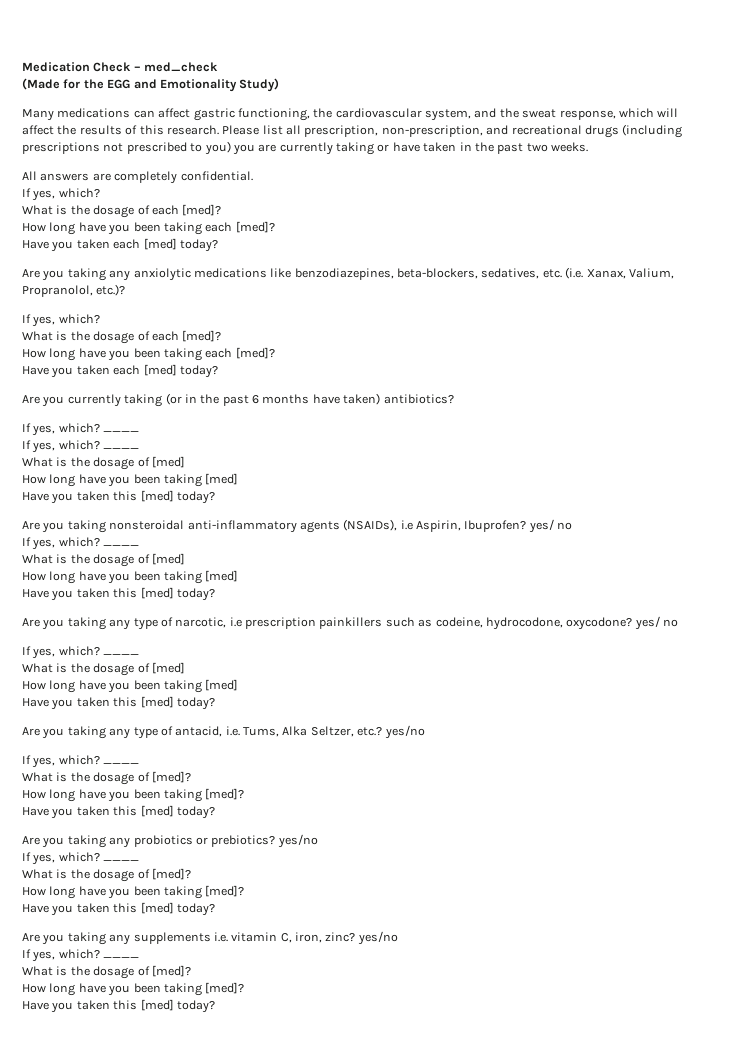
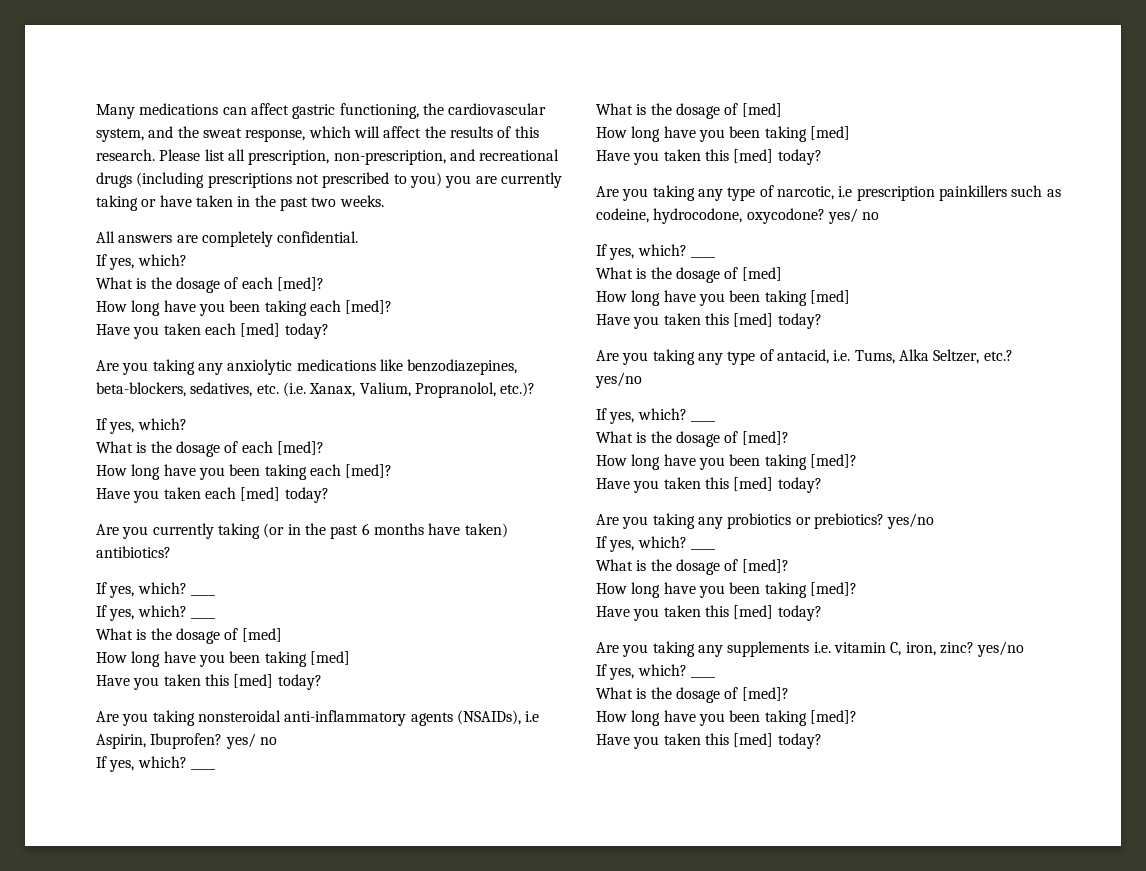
[22,62,219,72] [22,78,280,92] Medication Check – med_check // (Made for the EGG and Emotionality Study) // -> (96, 111) none

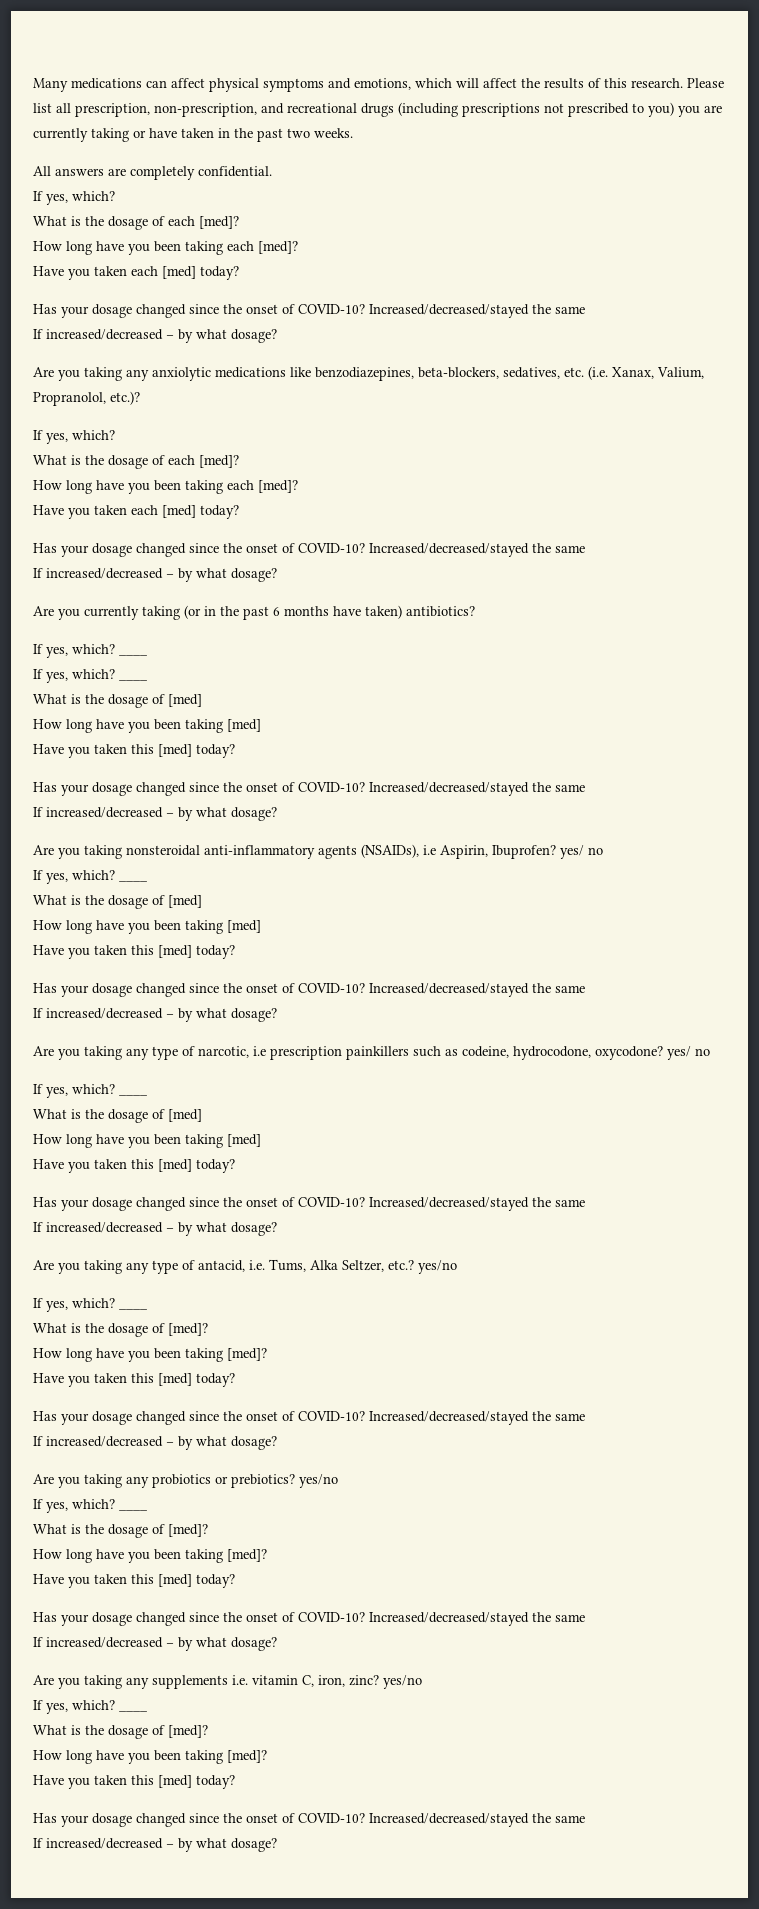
[292,103,547,119] [96,126,306,142] gastric functioning, the cardiovascular system, and the sweat response, -> [209,78,411,92] physical symptoms and emotions,
(329, 331) none -> [33,304,585,318] [33,329,277,343] // Has your dosage changed since the onset of COVID-10? Increased/decreased/stayed the same // If increased/decreased – by what dosage?
(329, 495) none -> [33,543,585,557] [33,568,277,582] // Has your dosage changed since the onset of COVID-10? Increased/decreased/stayed the same // If increased/decreased – by what dosage?
(322, 682) none -> [33,782,585,796] [33,807,277,821] // Has your dosage changed since the onset of COVID-10? Increased/decreased/stayed the same // If increased/decreased – by what dosage?
(822, 157) none -> [33,983,585,997] [33,1008,277,1022] // Has your dosage changed since the onset of COVID-10? Increased/decreased/stayed the same // If increased/decreased – by what dosage?
(822, 321) none -> [33,1197,585,1211] [33,1222,277,1236] // Has your dosage changed since the onset of COVID-10? Increased/decreased/stayed the same // If increased/decreased – by what dosage?
(822, 485) none -> [33,1411,585,1425] [33,1436,277,1450] // Has your dosage changed since the onset of COVID-10? Increased/decreased/stayed the same // If increased/decreased – by what dosage?
(822, 613) none -> [33,1612,585,1626] [33,1637,277,1651] // Has your dosage changed since the onset of COVID-10? Increased/decreased/stayed the same // If increased/decreased – by what dosage?
(822, 741) none -> [33,1813,585,1827] [33,1838,277,1852] // Has your dosage changed since the onset of COVID-10? Increased/decreased/stayed the same // If increased/decreased – by what dosage?

